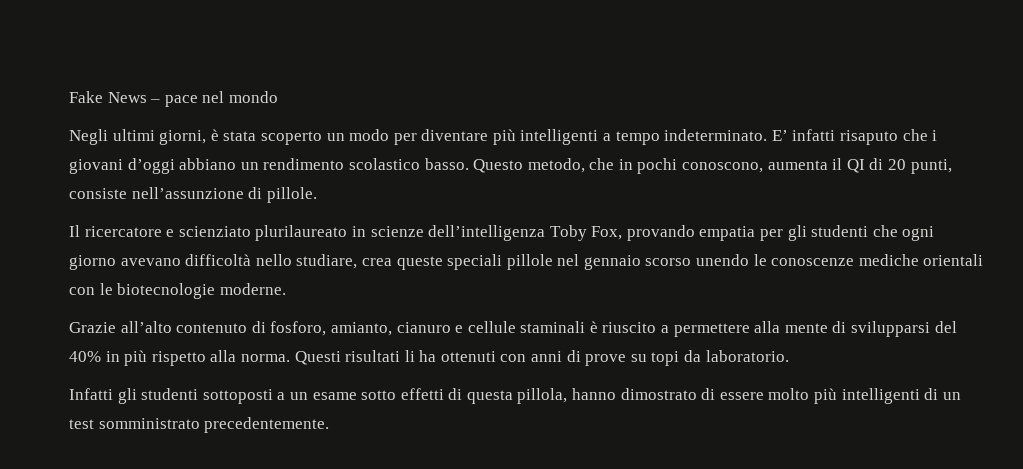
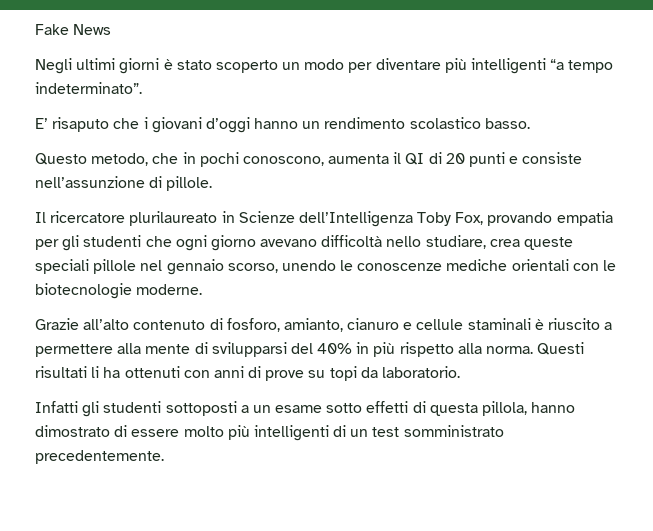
[150,91,278,107] – pace nel mondo -> (112, 29) none
[159,129,257,145] giorni, è stata -> [119,58,212,74] giorni è stato
[603,129,836,145] a tempo indeterminato. E’ infatti -> [550,59,614,73] [35,82,142,94] [35,118,48,129] “a tempo indeterminato”. // E’
[179,158,237,170] abbiano -> [254,118,299,129] hanno
(469, 164) none -> (530, 123) //
[910,159,952,174] punti, -> [469,152,519,167] punti e
[166,225,546,241] e scienziato plurilaureato in scienze dell’intelligenza -> [129,211,413,227] plurilaureato in Scienze dell’Intelligenza
[645,258,692,266] scorso -> [227,263,278,273] scorso,

